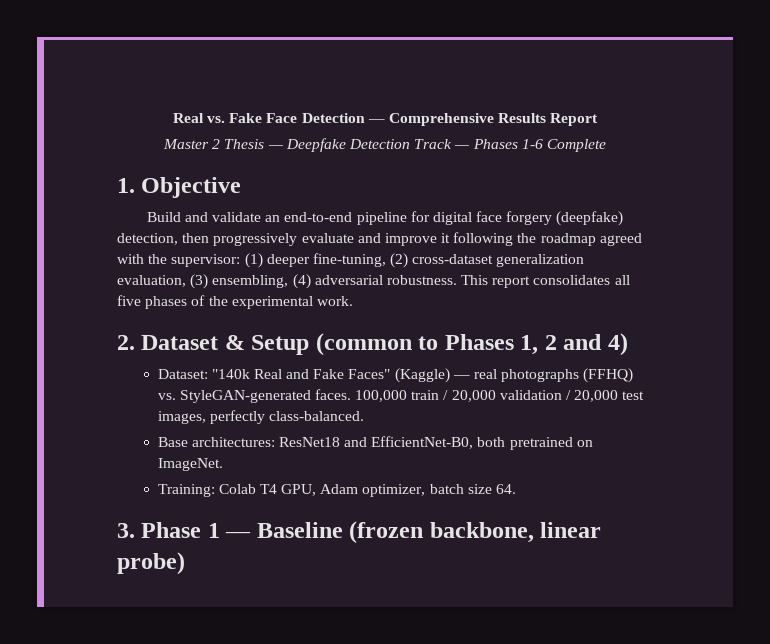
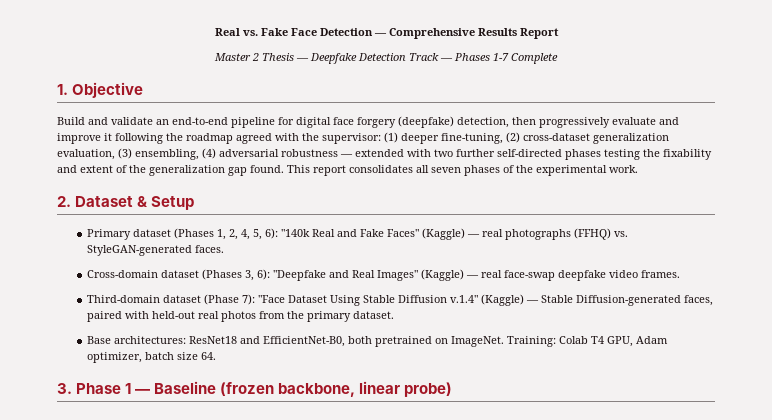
[521,139,543,149] 1-6 -> [493,53,509,61] 1-7
[386,275,457,285] robustness. -> [281,149,712,160] [57,165,284,176] robustness — extended with two further self-directed phases testing the fixability and extent of the generalization gap found.
[117,295,141,306] five -> [431,167,461,173] seven
[315,333,628,356] [157,369,208,379] (common to Phases 1, 2 and 4) // Dataset: -> [86,228,278,240] // Primary dataset (Phases 1, 2, 4, 5, 6):
[355,390,645,402] [157,410,364,424] 100,000 train / 20,000 validation / 20,000 test images, perfectly class-balanced. -> [86,269,680,281] [86,294,713,306] [86,311,394,322] // Cross-domain dataset (Phases 3, 6): "Deepfake and Real Images" (Kaggle) — real face-swap deepfake video frames. // Third-domain dataset (Phase 7): "Face Dataset Using Stable Diffusion v.1.4" (Kaggle) — Stable Diffusion-generated faces, paired with held-out real photos from the primary dataset.
(223, 464) // -> (504, 341) none

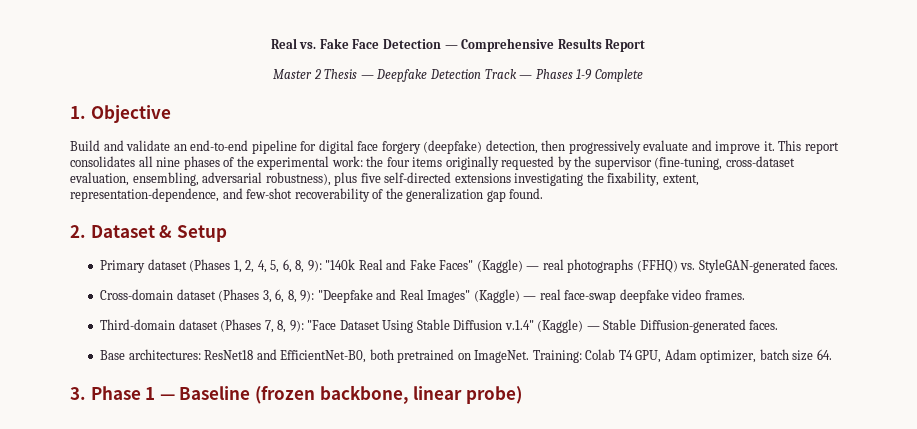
[493,53,509,61] 1-7 -> [576,69,593,80] 1-9
[104,132,669,144] [57,148,712,160] [57,165,113,173] it following the roadmap agreed with the supervisor: (1) deeper fine-tuning, (2) cross-dataset generalization evaluation, (3) ensembling, (4) adversarial robustness — extended with two further self-directed phases testing the fixability and extent -> [763,140,839,154] [70,156,795,170] [70,172,699,186] [70,188,370,202] it. This report consolidates all nine phases of the experimental work: the four items originally requested by the supervisor (fine-tuning, cross-dataset evaluation, ensembling, adversarial robustness), plus five self-directed extensions investigating the fixability, extent, representation-dependence, and few-shot recoverability
[287,165,638,176] This report consolidates all seven phases of the experimental work. -> (544, 193) none
[264,228,278,239] 6): -> [282,259,322,273] 6, 8, 9):
[256,269,270,280] 6): -> [275,289,315,303] 6, 8, 9):
[203,294,255,305] (Phase 7): -> [220,319,304,333] (Phases 7, 8, 9):
[683,295,713,306] [86,311,394,322] faces, paired with held-out real photos from the primary dataset. -> [749,320,779,330] faces.

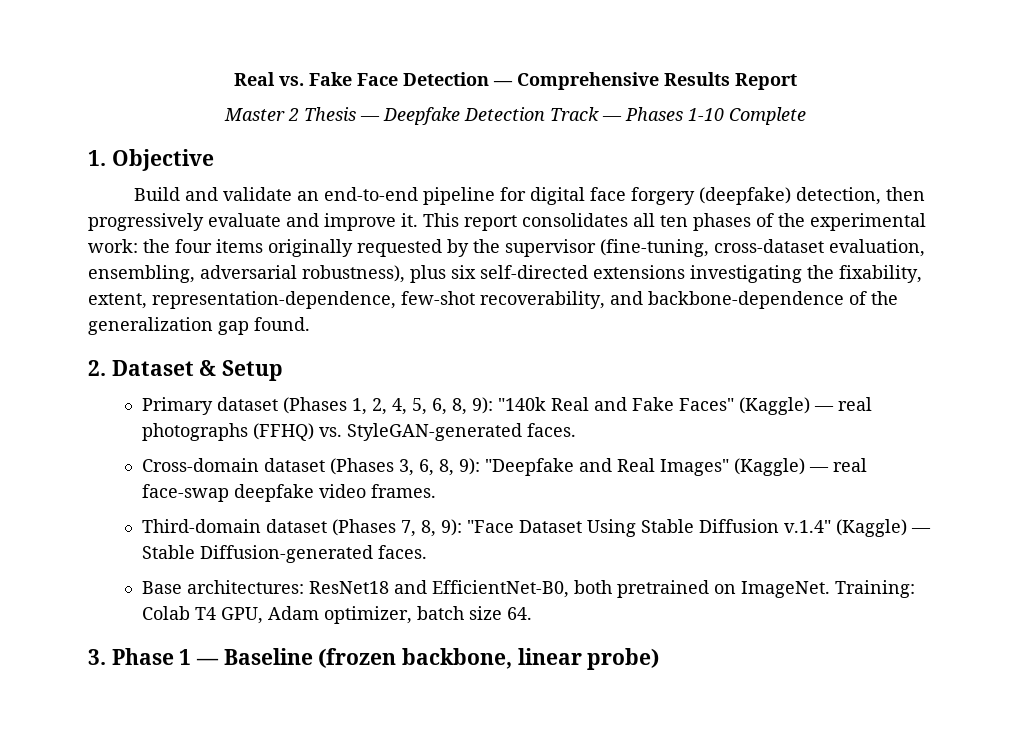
[576,69,593,80] 1-9 -> [688,108,724,121] 1-10
[156,157,181,167] nine -> [660,215,688,227] ten
[360,173,381,183] five -> [451,265,476,279] six
[222,188,370,202] and few-shot recoverability -> [401,291,844,309] few-shot recoverability, and backbone-dependence

